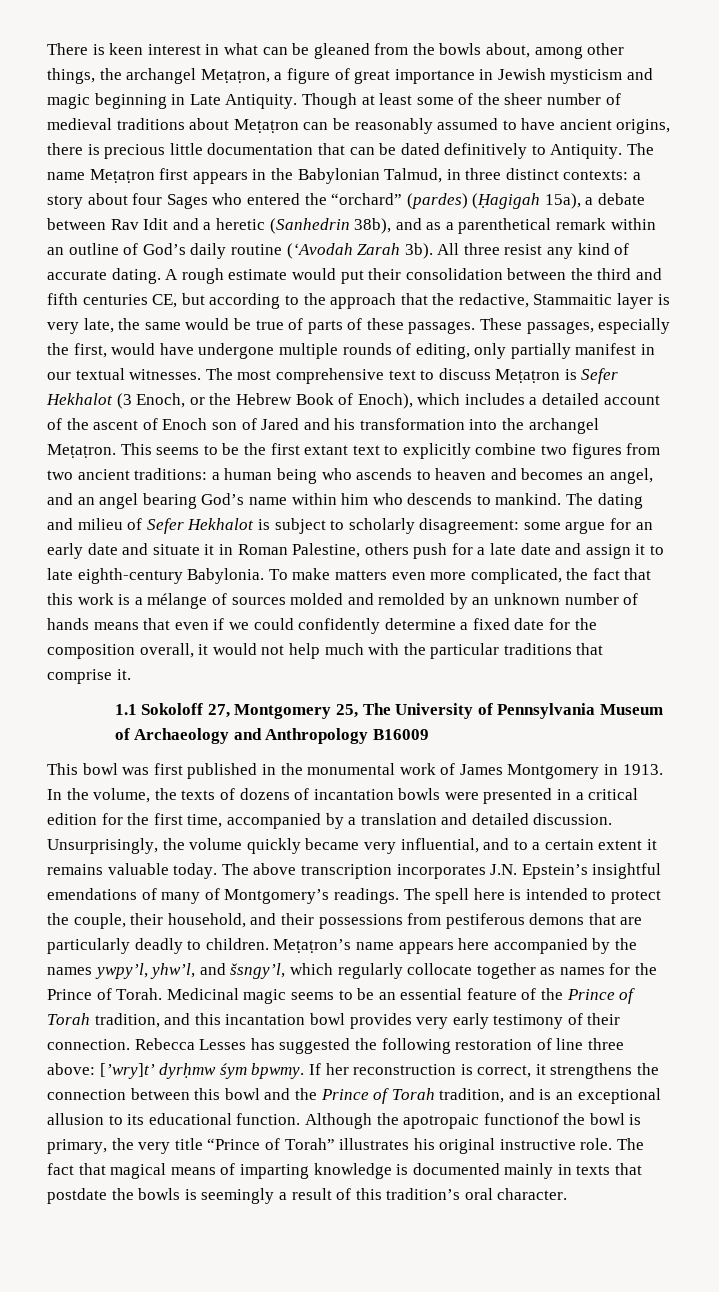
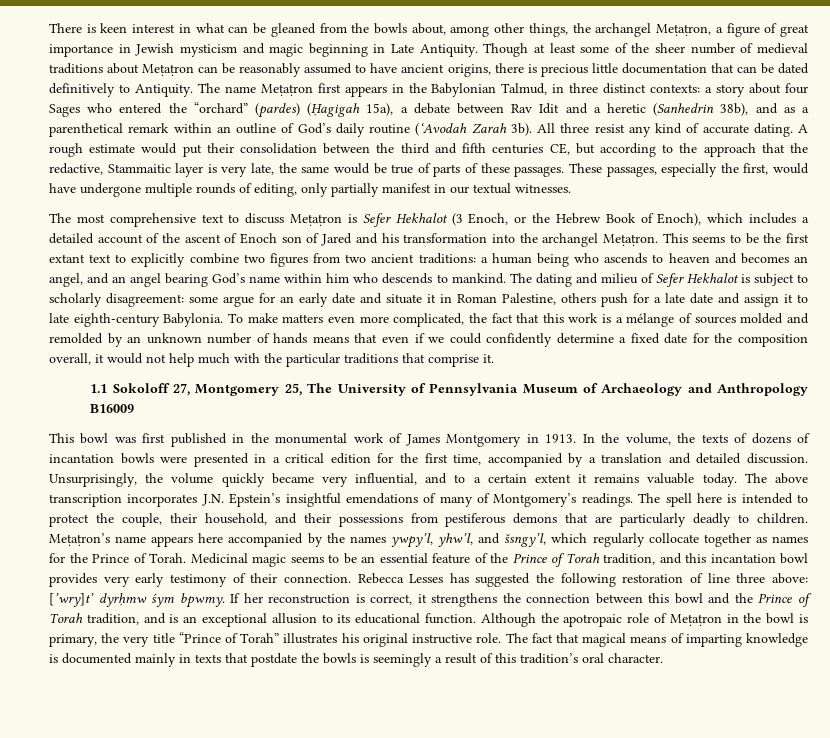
(202, 374) none -> (571, 188) //
[483,1113,559,1125] functionof -> [627,613,739,626] role of Meṭaṭron in

